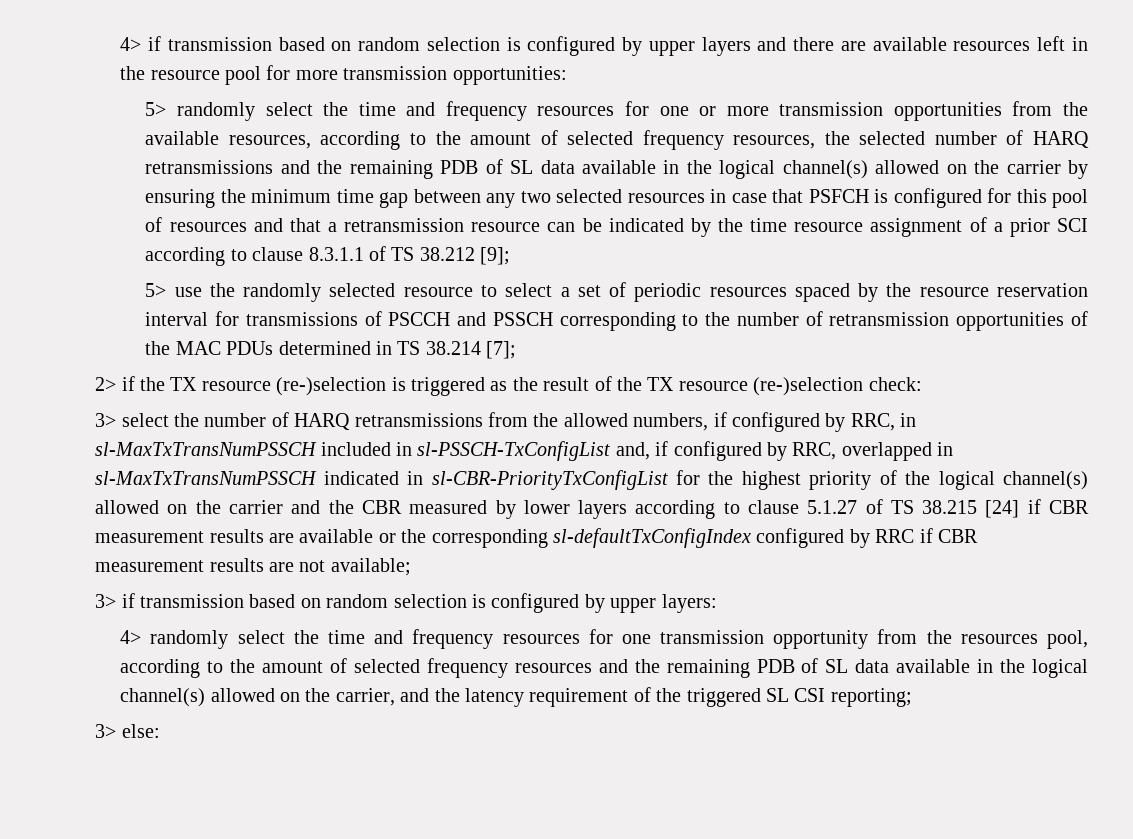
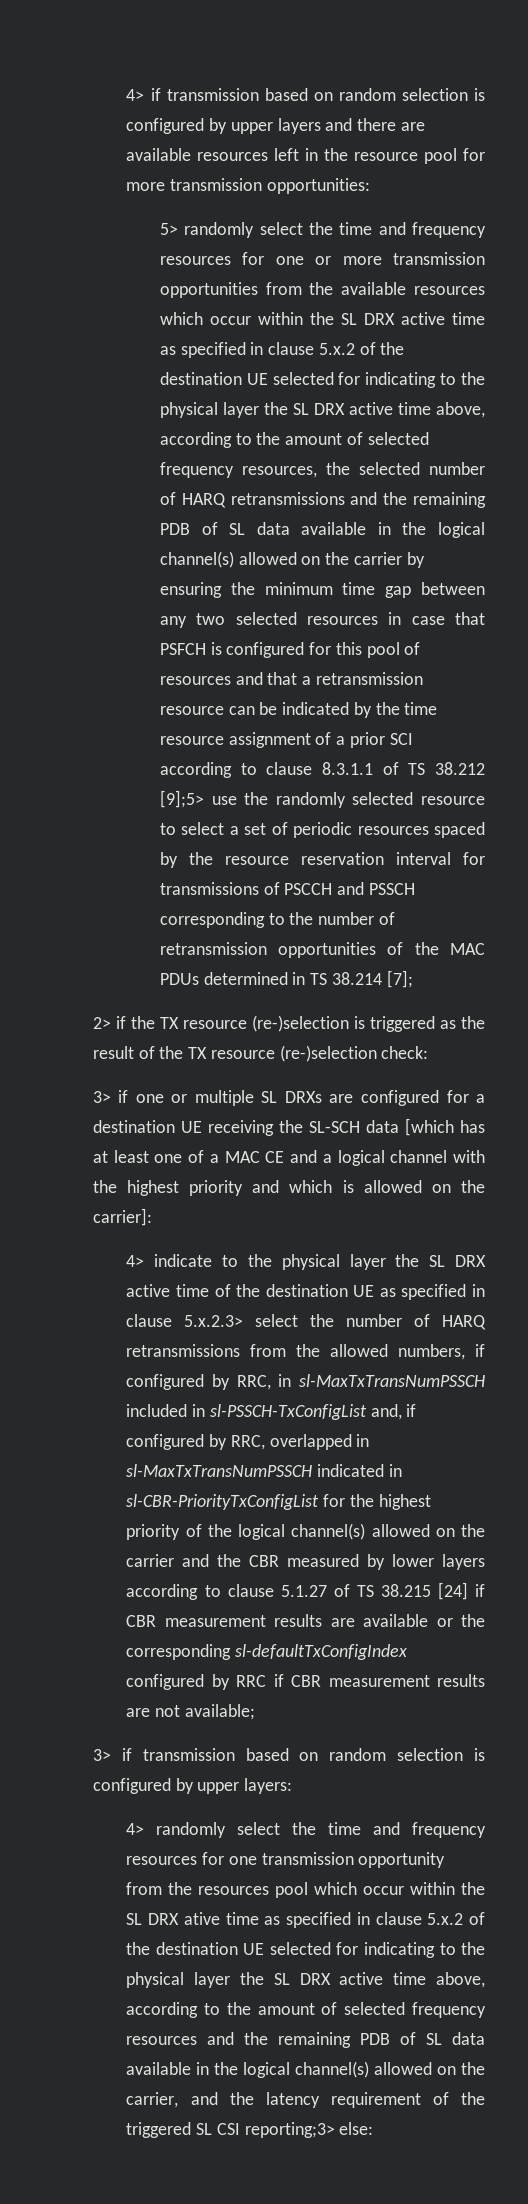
[228,135,311,149] resources, -> [414,286,486,295] [159,312,486,325] [159,342,405,358] [159,372,485,388] [159,402,486,418] resources which occur within the SL DRX active time as specified in clause 5.x.2 of the destination UE selected for indicating to the physical layer the SL DRX active time above,
[480,247,511,265] [145,283,167,297] [9]; // 5> -> [159,790,204,808] [9];5>
(117, 420) none -> [118,1090,485,1106] [92,1118,485,1136] [92,1150,485,1166] [92,1180,485,1196] [92,1208,152,1226] [126,1254,486,1270] [126,1284,485,1300] [126,1314,244,1327] if one or multiple SL DRXs are configured for a destination UE receiving the SL-SCH data [which has at least one of a MAC CE and a logical channel with the highest priority and which is allowed on the carrier]: // 4> indicate to the physical layer the SL DRX active time of the destination UE as specified in clause 5.x.2.3>
[1046,630,1088,649] pool, -> [275,1882,485,1898] [126,1912,485,1928] [126,1942,486,1958] [126,1972,486,1988] pool which occur within the SL DRX ative time as specified in clause 5.x.2 of the destination UE selected for indicating to the physical layer the SL DRX active time above,
[830,688,912,707] [95,724,117,738] reporting; // 3> -> [244,2122,335,2138] reporting;3>

